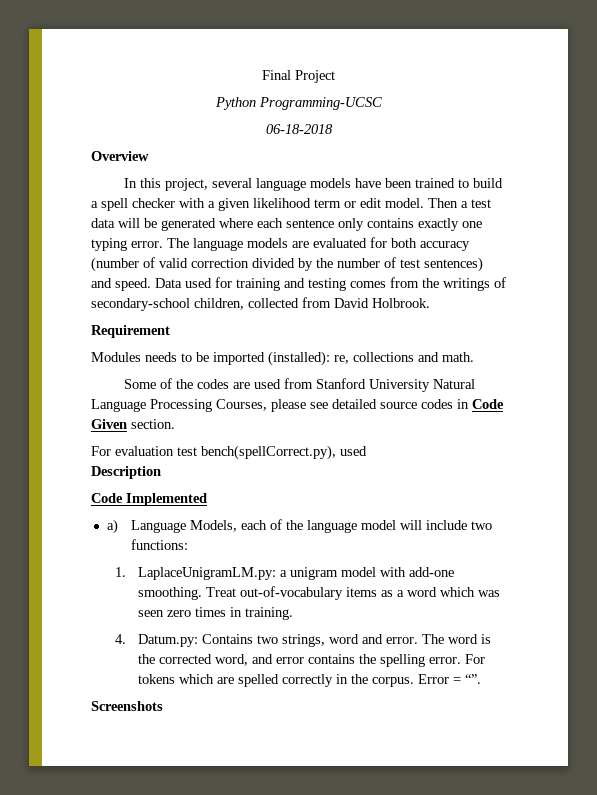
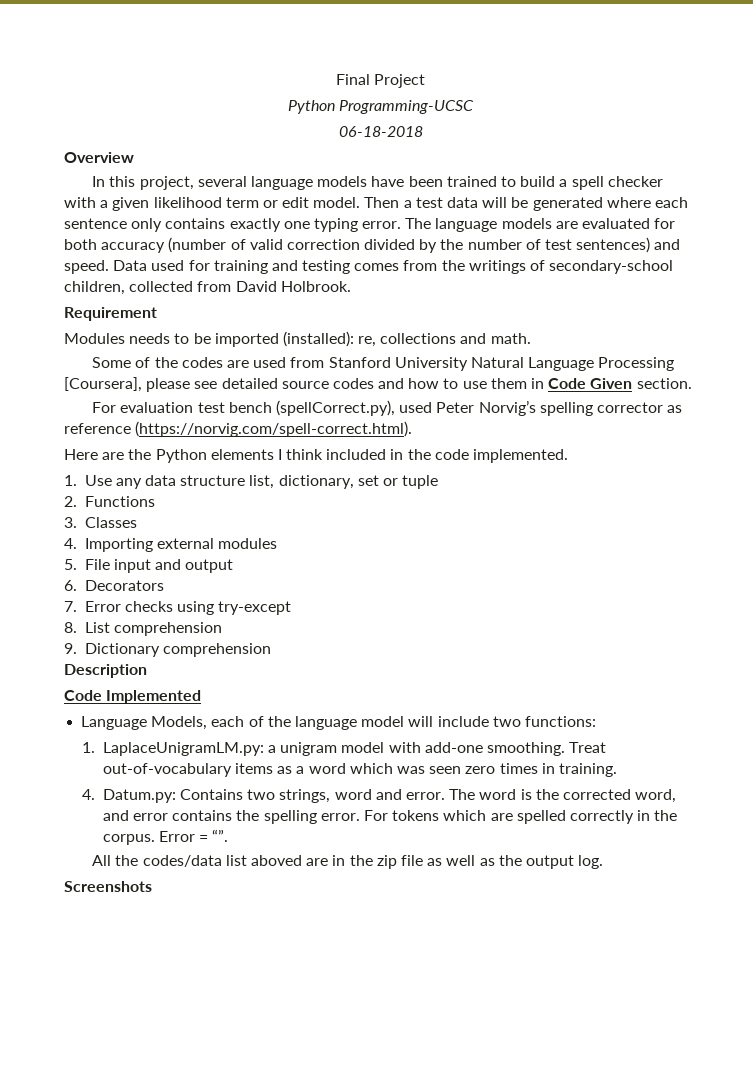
[216,399,267,411] Courses, -> [64,377,142,392] [Coursera],
(453, 404) none -> [378,378,527,389] and how to use them
[201,445,367,460] bench(spellCorrect.py), used -> [228,400,683,416] [64,421,413,437] [64,449,569,463] [64,475,439,489] [64,496,155,507] [64,517,137,528] [64,538,278,552] [64,559,234,573] [64,580,164,591] [64,601,292,615] [64,622,222,636] [64,643,271,657] bench (spellCorrect.py), used Peter Norvig’s spelling corrector as reference (https://norvig.com/spell-correct.html). // Here are the Python elements I think included in the code implemented. // 1. Use any data structure list, dictionary, set or tuple // 2. Functions // 3. Classes // 4. Importing external modules // 5. File input and output // 6. Decorators // 7. Error checks using try-except // 8. List comprehension // 9. Dictionary comprehension
[106,519,118,534] a) -> (202, 697) none
(482, 679) none -> [92,855,604,869] // All the codes/data list aboved are in the zip file as well as the output log.

